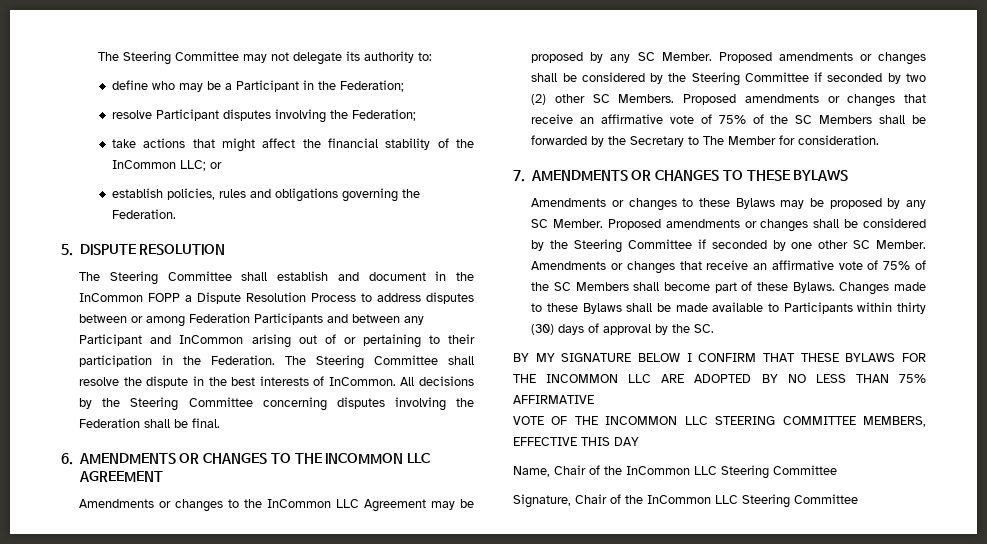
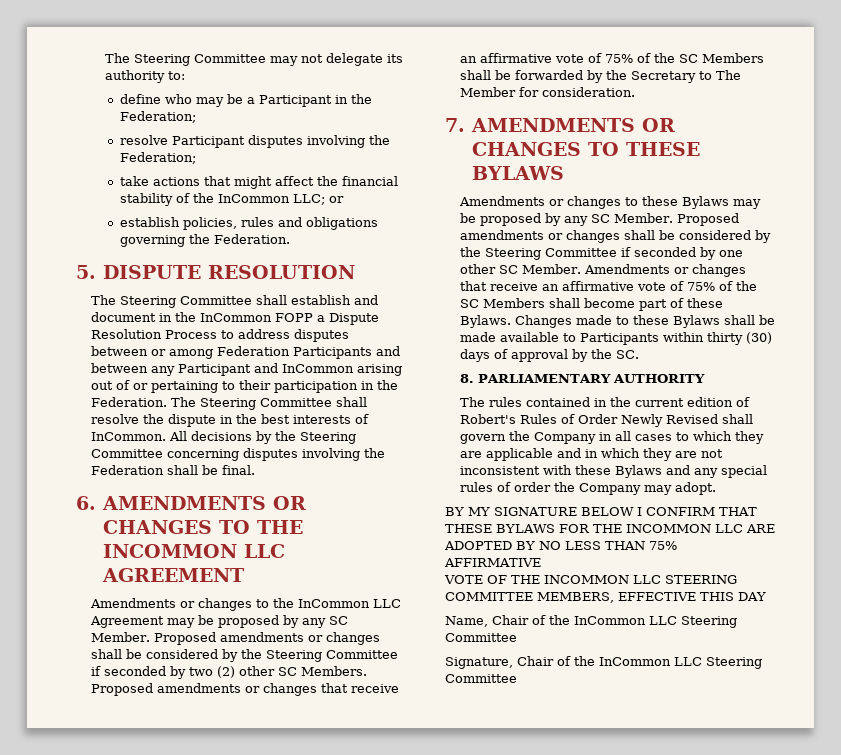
(715, 328) none -> [459,374,705,383] [459,397,750,407] [459,414,753,427] [459,431,764,444] [459,448,723,461] [459,465,767,478] [459,482,716,495] // 8. PARLIAMENTARY AUTHORITY // The rules contained in the current edition of Robert's Rules of Order Newly Revised shall govern the Company in all cases to which they are applicable and in which they are not inconsistent with these Bylaws and any special rules of order the Company may adopt.

